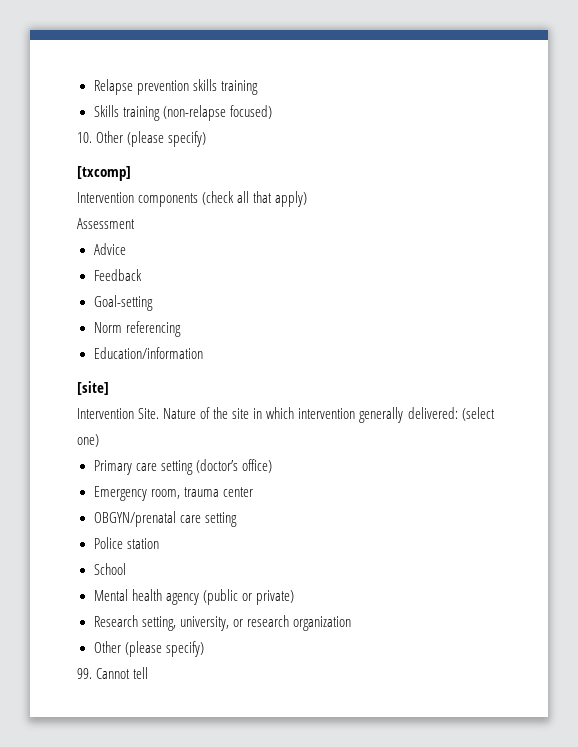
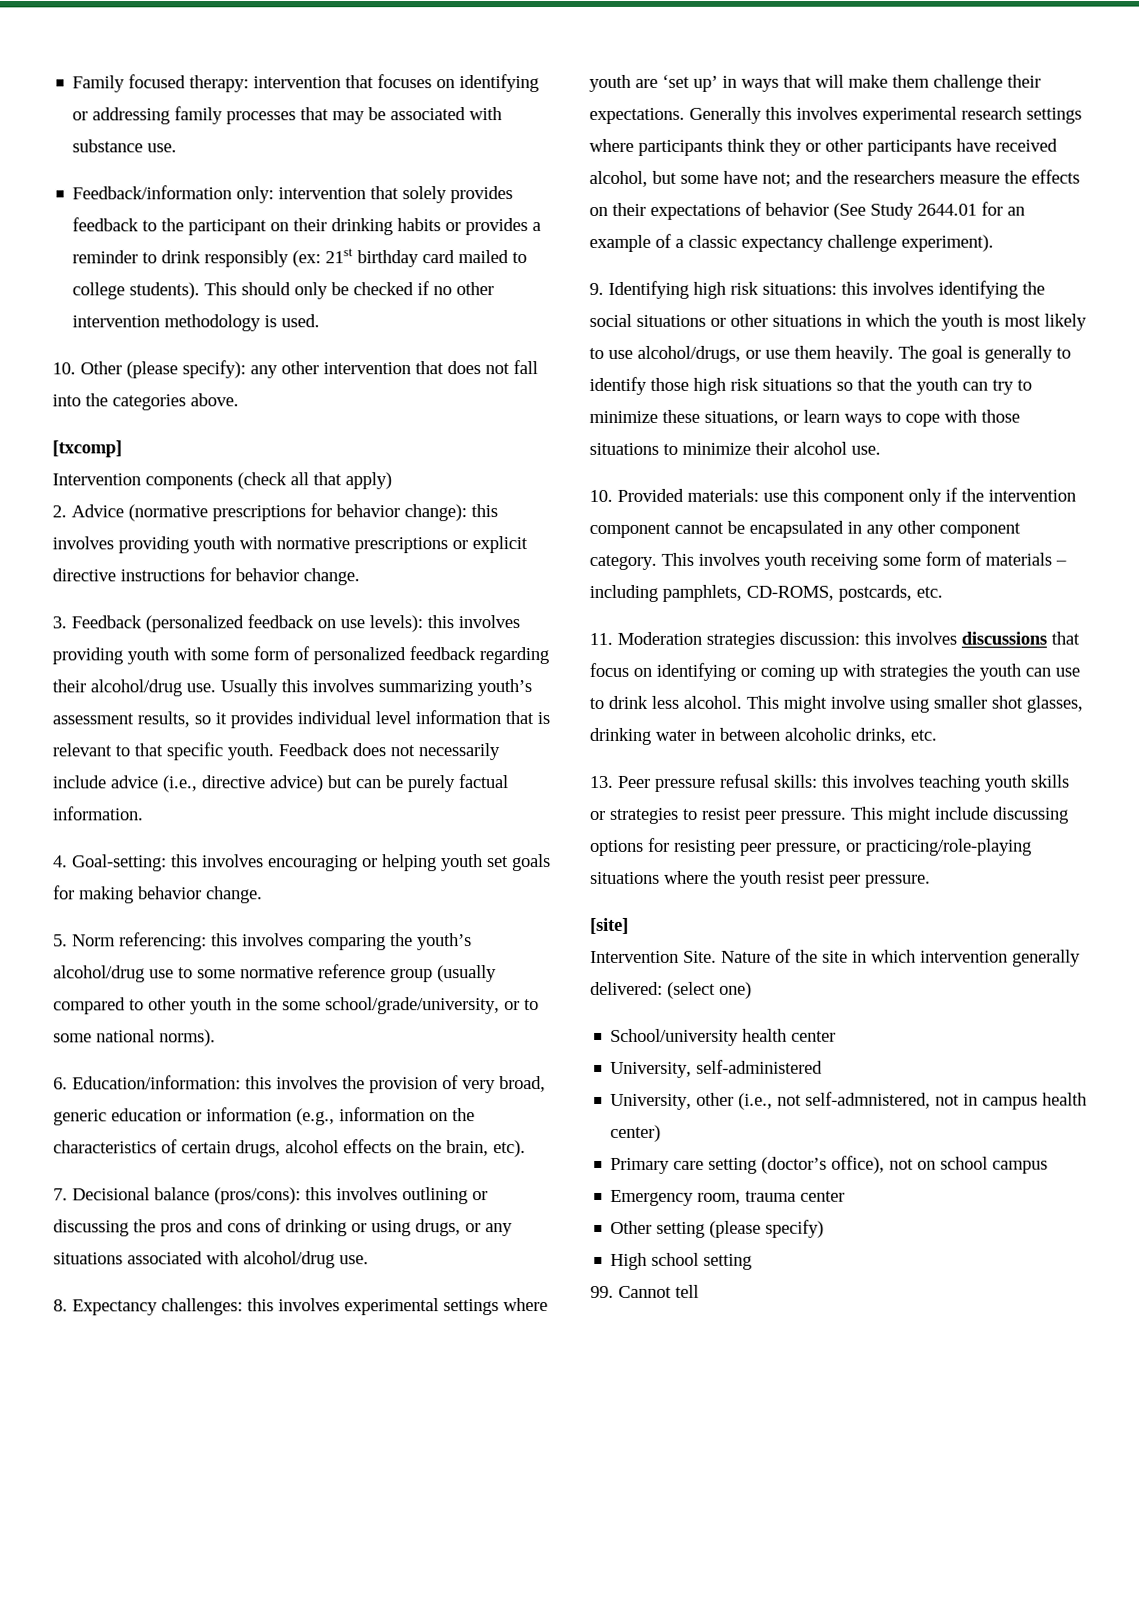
[93,79,258,95] [93,105,272,121] [77,131,207,147] Relapse prevention skills training // Skills training (non-relapse focused) // 10. Other (please specify) -> [72,74,540,93] [72,106,503,125] [72,139,178,153] [72,185,514,204] [72,217,542,236] [72,248,528,268] [72,281,495,300] [72,314,321,332] [52,360,538,379] [52,393,239,411] Family focused therapy: intervention that focuses on identifying or addressing family processes that may be associated with substance use. // Feedback/information only: intervention that solely provides feedback to the participant on their drinking habits or provides a reminder to drink responsibly (ex: 21st birthday card mailed to college students). This should only be checked if no other intervention methodology is used. // 10. Other (please specify): any other intervention that does not fall into the categories above.
[77,218,135,229] [93,243,126,255] [93,269,142,281] [93,295,153,311] [93,321,181,337] [93,347,203,359] Assessment // Advice // Feedback // Goal-setting // Norm referencing // Education/information -> [52,503,498,522] [52,536,528,554] [52,567,360,586] [52,614,520,633] [52,646,549,665] [52,679,532,697] [52,710,550,729] [52,742,500,761] [52,774,508,793] [52,806,144,821] [53,854,551,872] [53,885,263,904] [53,932,472,951] [53,964,497,983] [53,997,539,1015] [53,1029,216,1047] [53,1075,546,1094] [53,1107,475,1126] [53,1139,526,1158] [53,1187,488,1205] [53,1218,513,1237] [53,1251,369,1269] [53,1298,548,1316] [589,74,1041,92] [589,106,1082,124] [589,138,1058,156] [589,169,1080,187] [589,201,1025,220] [589,233,994,252] [589,280,1045,299] [589,313,1087,331] [589,345,1071,363] [589,376,1032,395] [589,409,1020,427] [589,441,881,455] [589,487,1076,506] [589,520,1021,538] [589,551,1067,570] [589,584,943,602] [589,631,1080,649] [589,662,1080,681] [589,695,1083,713] [589,727,937,745] [589,773,1069,792] [590,806,1069,824] [590,837,1032,856] [590,870,931,888] 2. Advice (normative prescriptions for behavior change): this involves providing youth with normative prescriptions or explicit directive instructions for behavior change. // 3. Feedback (personalized feedback on use levels): this involves providing youth with some form of personalized feedback regarding their alcohol/drug use. Usually this involves summarizing youth’s assessment results, so it provides individual level information that is relevant to that specific youth. Feedback does not necessarily include advice (i.e., directive advice) but can be purely factual information. // 4. Goal-setting: this involves encouraging or helping youth set goals for making behavior change. // 5. Norm referencing: this involves comparing the youth’s alcohol/drug use to some normative reference group (usually compared to other youth in the some school/grade/university, or to some national norms). // 6. Education/information: this involves the provision of very broad, generic education or information (e.g., information on the characteristics of certain drugs, alcohol effects on the brain, etc). // 7. Decisional balance (pros/cons): this involves outlining or discussing the pros and cons of drinking or using drugs, or any situations associated with alcohol/drug use. // 8. Expectancy challenges: this involves experimental settings where youth are ‘set up’ in ways that will make them challenge their expectations. Generally this involves experimental research settings where participants think they or other participants have received alcohol, but some have not; and the researchers measure the effects on their expectations of behavior (See Study 2644.01 for an example of a classic expectancy challenge experiment). // 9. Identifying high risk situations: this involves identifying the social situations or other situations in which the youth is most likely to use alcohol/drugs, or use them heavily. The goal is generally to identify those high risk situations so that the youth can try to minimize these situations, or learn ways to cope with those situations to minimize their alcohol use. // 10. Provided materials: use this component only if the intervention component cannot be encapsulated in any other component category. This involves youth receiving some form of materials – including pamphlets, CD-ROMS, postcards, etc. // 11. Moderation strategies discussion: this involves discussions that focus on identifying or coming up with strategies the youth can use to drink less alcohol. This might involve using smaller shot glasses, drinking water in between alcoholic drinks, etc. // 13. Peer pressure refusal skills: this involves teaching youth skills or strategies to resist peer pressure. This might include discussing options for resisting peer pressure, or practicing/role-playing situations where the youth resist peer pressure.
(99, 440) none -> [610,1028,837,1046] [610,1059,824,1078] [610,1091,1088,1110] [610,1124,662,1142] // School/university health center // University, self-administered // University, other (i.e., not self-admnistered, not in campus health center)
[241,459,272,473] office) -> [831,1155,1049,1174] office), not on school campus
[93,511,237,527] [93,537,159,549] [93,563,126,575] [93,589,294,605] [93,615,351,631] [93,641,204,657] OBGYN/prenatal care setting // Police station // School // Mental health agency (public or private) // Research setting, university, or research organization // Other (please specify) -> [610,1219,825,1238] [610,1252,753,1270] Other setting (please specify) // High school setting

